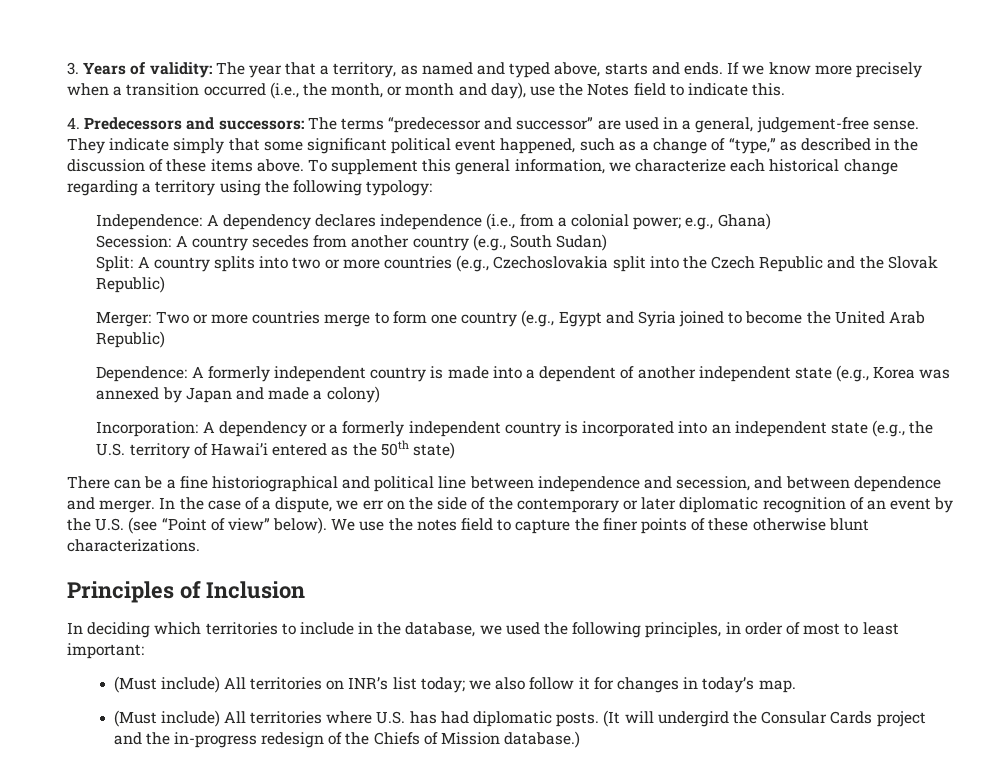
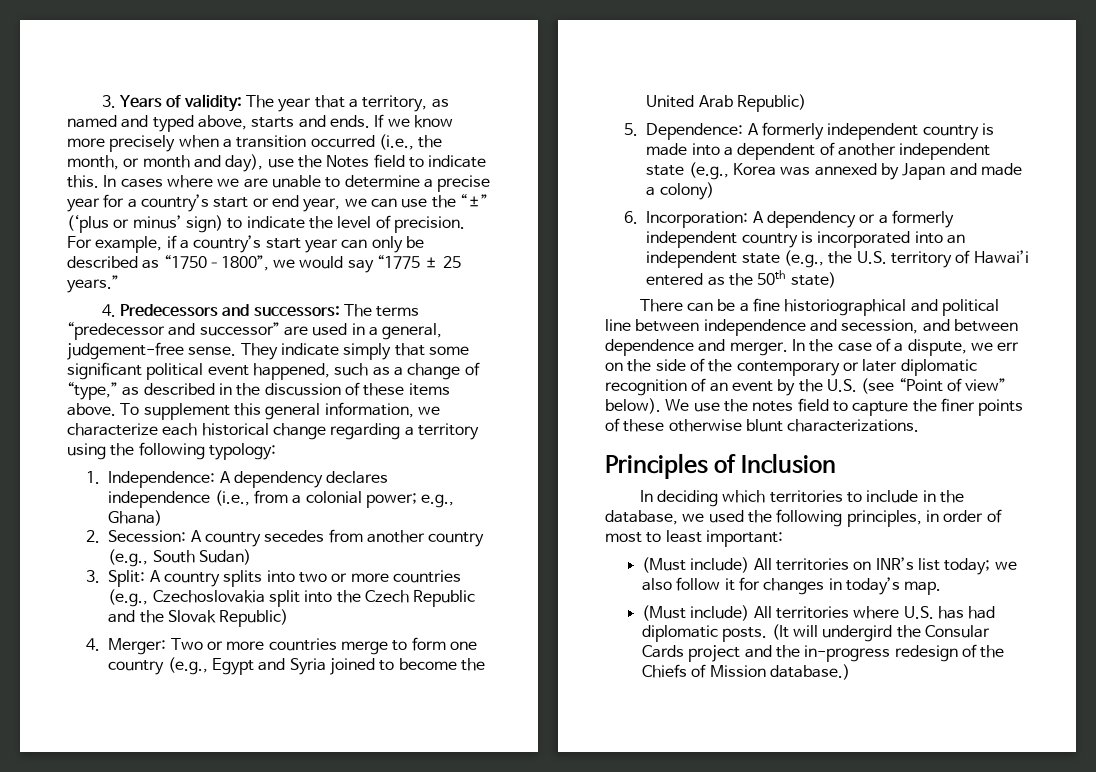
(786, 89) none -> [103,175,491,192] [67,194,488,212] [67,214,465,233] [67,235,424,253] [67,255,461,273] [67,275,119,293] In cases where we are unable to determine a precise year for a country’s start or end year, we can use the “±” (‘plus or minus’ sign) to indicate the level of precision. For example, if a country’s start year can only be described as “1750–1800”, we would say “1775 ± 25 years.”
(433, 188) none -> [86,471,101,484] 1.
(771, 221) none -> [86,530,101,543] 2.
(608, 242) none -> [86,570,101,583] 3.
(166, 284) none -> [86,638,101,651] 4.
(166, 339) none -> [624,123,639,136] 5.
(380, 394) none -> [624,211,639,224] 6.

